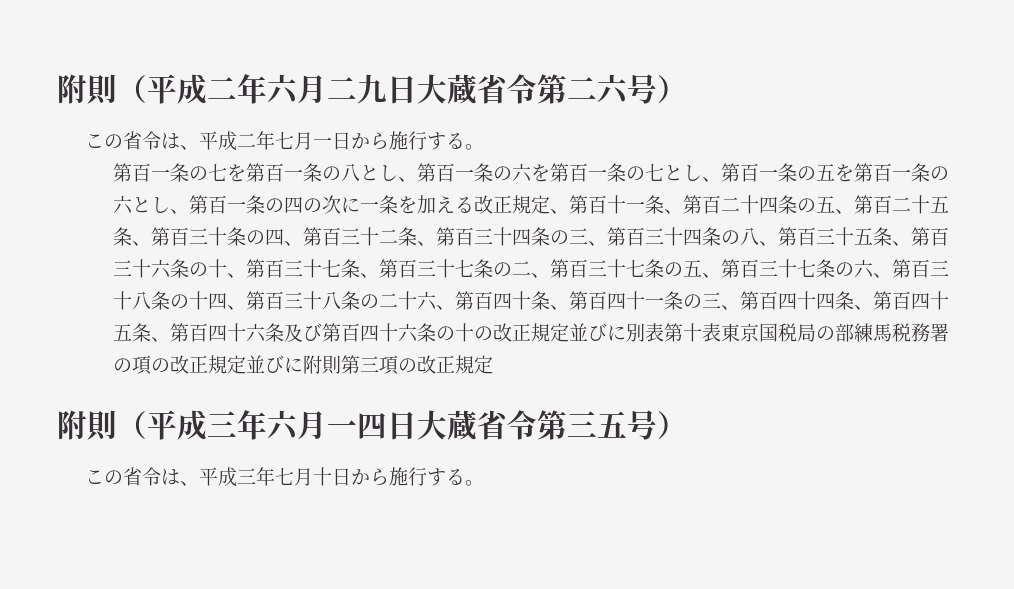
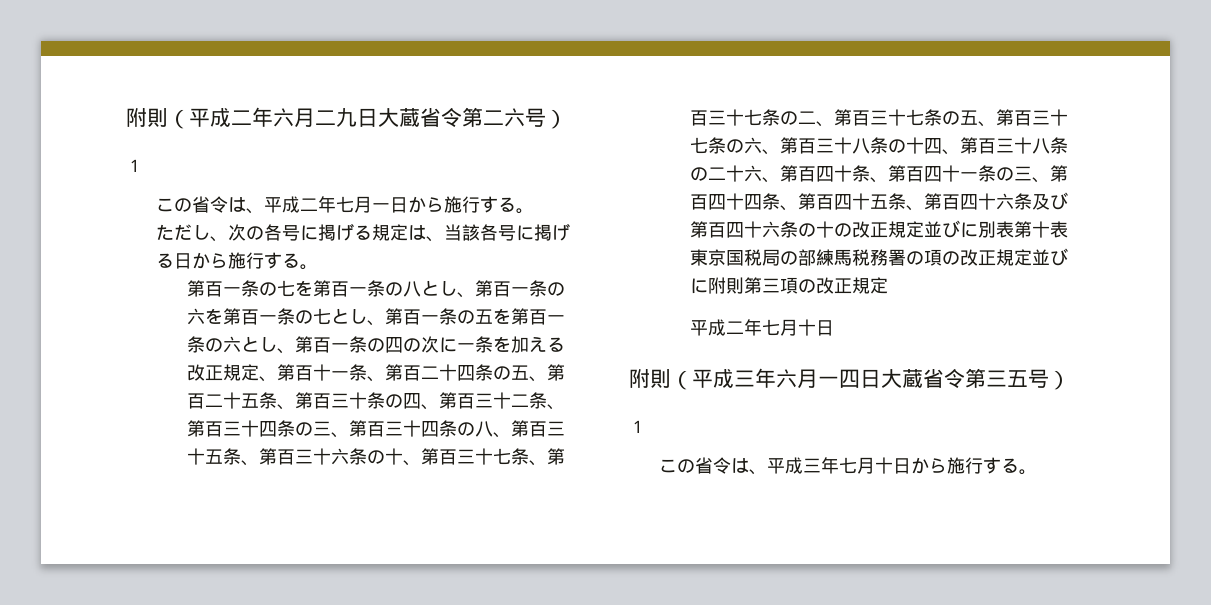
(687, 89) none -> [126,159,143,172] // １
(484, 147) none -> [156,223,571,242] [156,252,319,270] // ただし、次の各号に掲げる規定は、当該各号に掲げる日から施行する。
(493, 364) none -> [689,319,834,336] // 平成二年七月十日
(687, 425) none -> [629,420,646,433] // １

